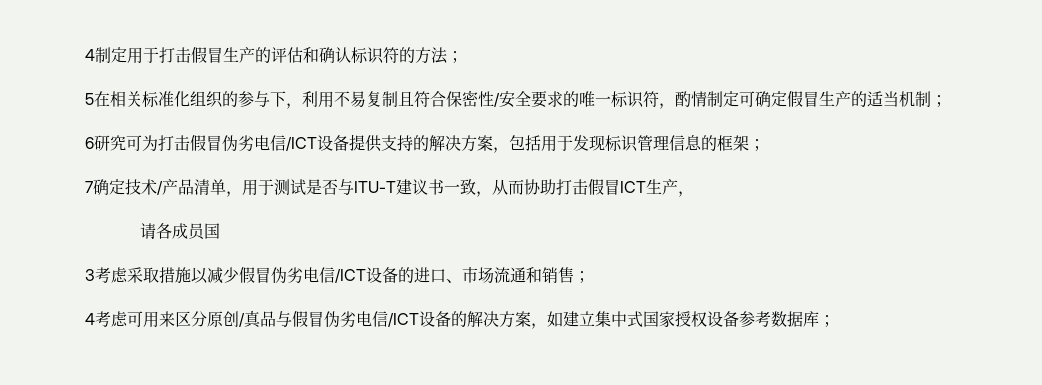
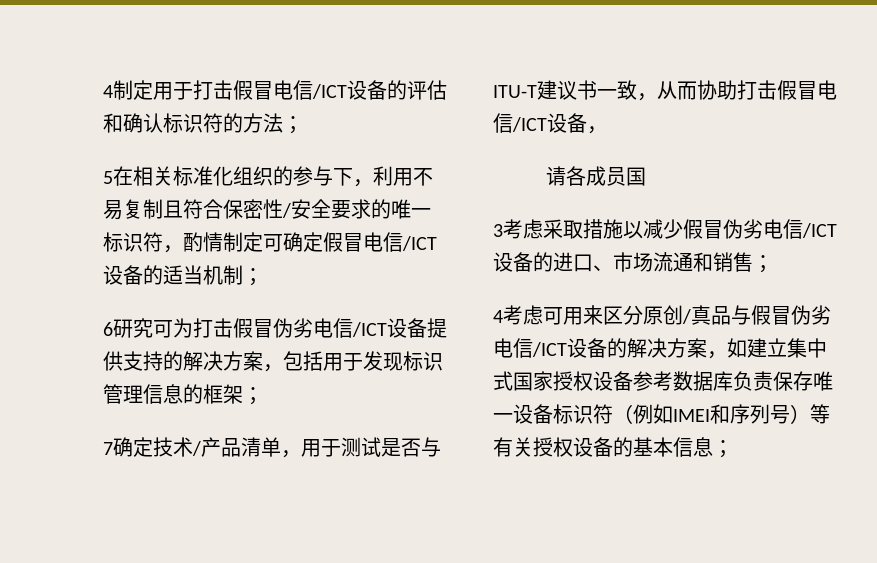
[223,47,255,63] 生产 -> [273,80,387,100] 电信/ICT设备
[819,91,851,107] 生产 -> [363,232,437,252] [103,265,143,285] 电信/ICT设备
[620,179,678,195] ICT生产 -> [817,80,837,100] [493,113,587,133] 电信/ICT设备
(819, 319) none -> [733,371,833,391] [493,404,830,424] [493,437,713,457] 负责保存唯一设备标识符（例如IMEI和序列号）等有关授权设备的基本信息

